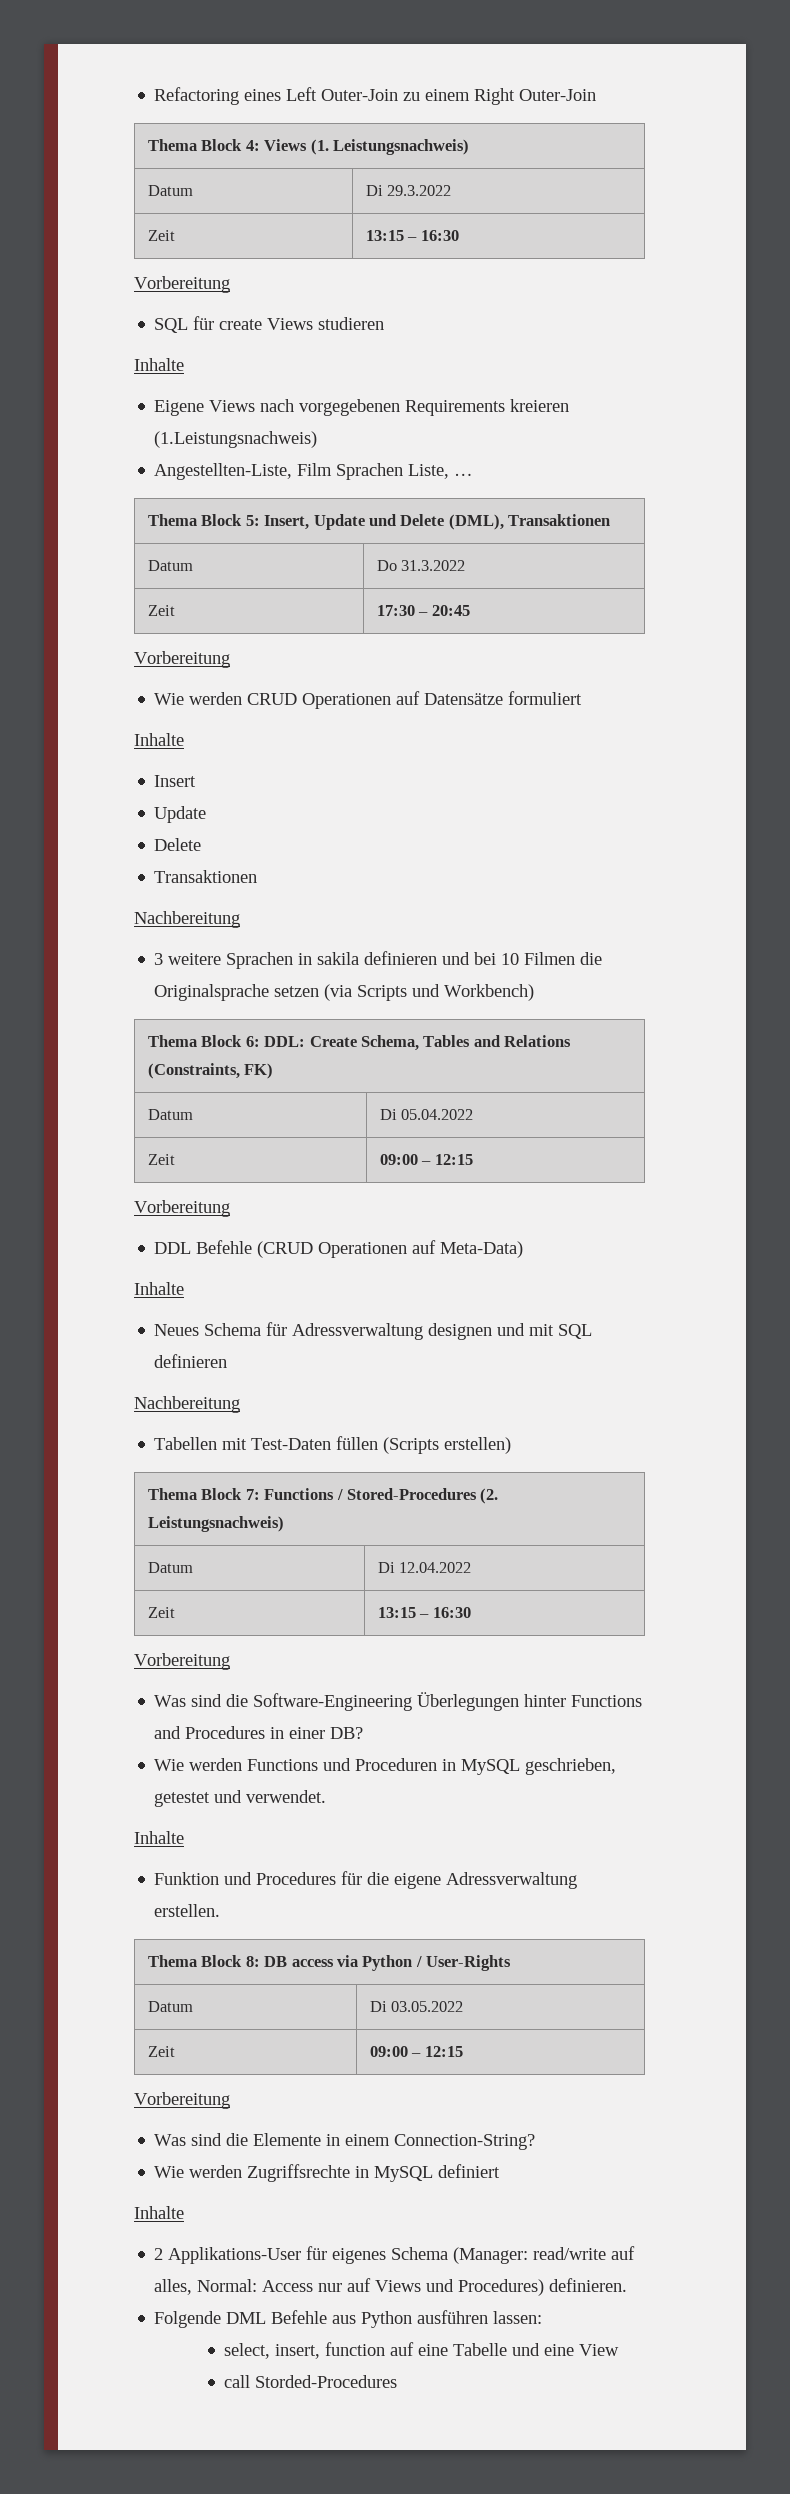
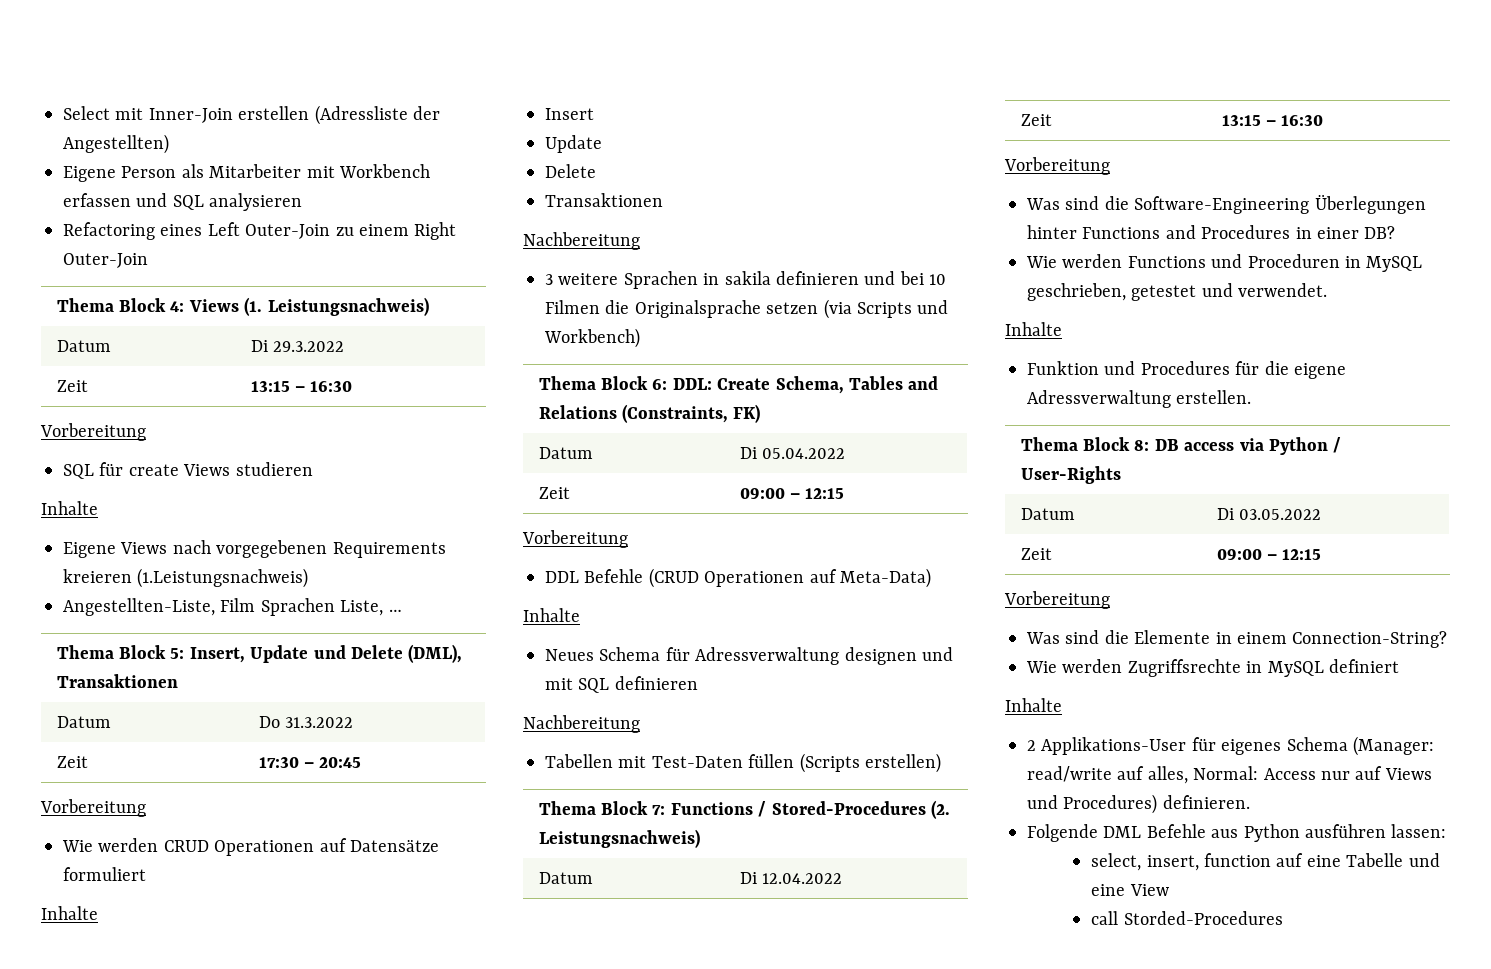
(154, 96) none -> [63,105,440,125] [63,134,169,154] [63,164,430,182] [63,193,303,211] Select mit Inner-Join erstellen (Adressliste der Angestellten) // Eigene Person als Mitarbeiter mit Workbench erfassen und SQL analysieren //

